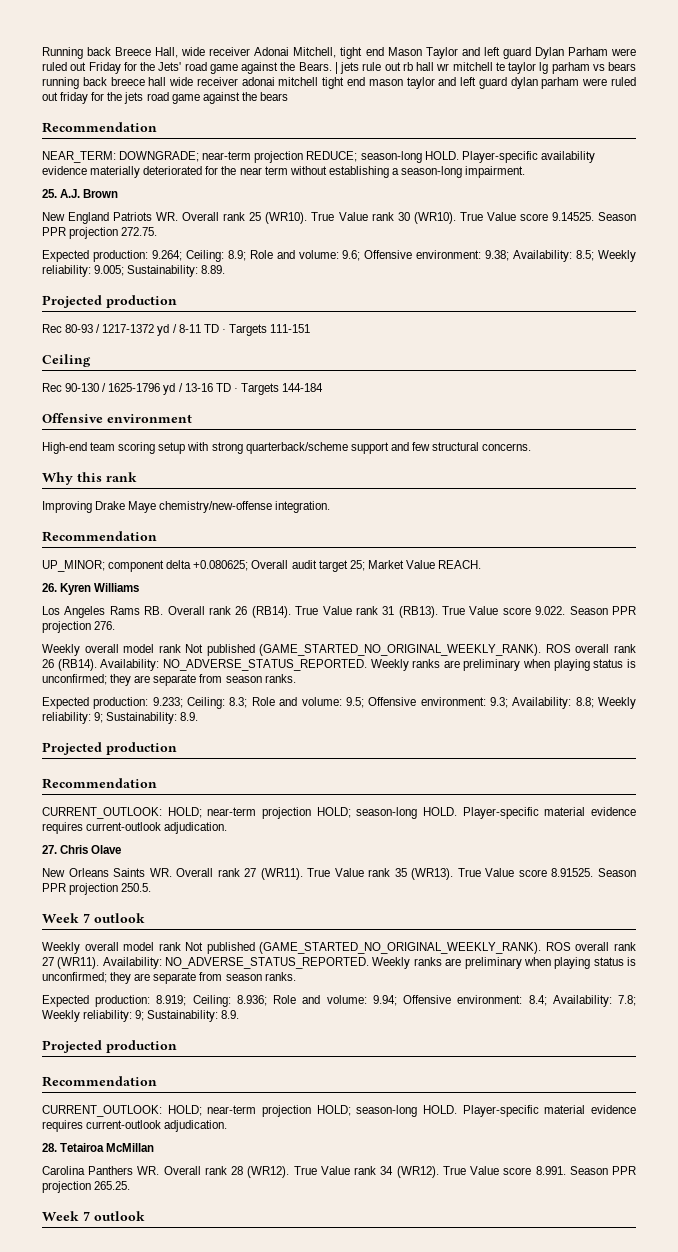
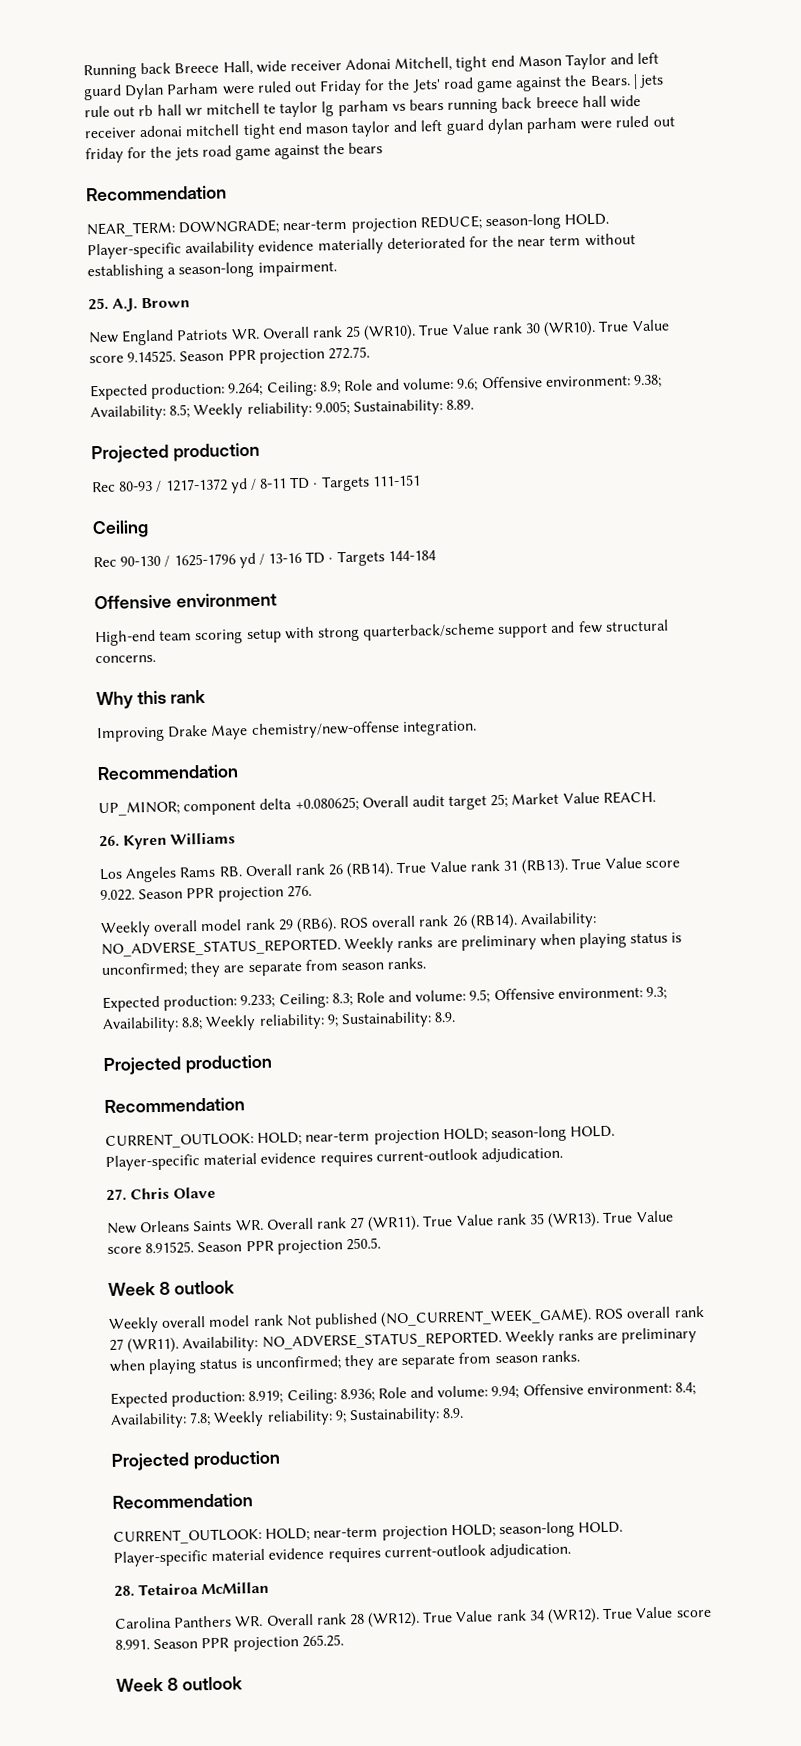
[185,644,542,656] Not published (GAME_STARTED_NO_ORIGINAL_WEEKLY_RANK). -> [277,917,337,934] 29 (RB6).
[83,913,90,923] 7 -> [158,1281,171,1295] 8
[259,942,542,954] (GAME_STARTED_NO_ORIGINAL_WEEKLY_RANK). -> [380,1308,593,1328] (NO_CURRENT_WEEK_GAME).
[83,1211,90,1221] 7 -> [166,1677,179,1691] 8

